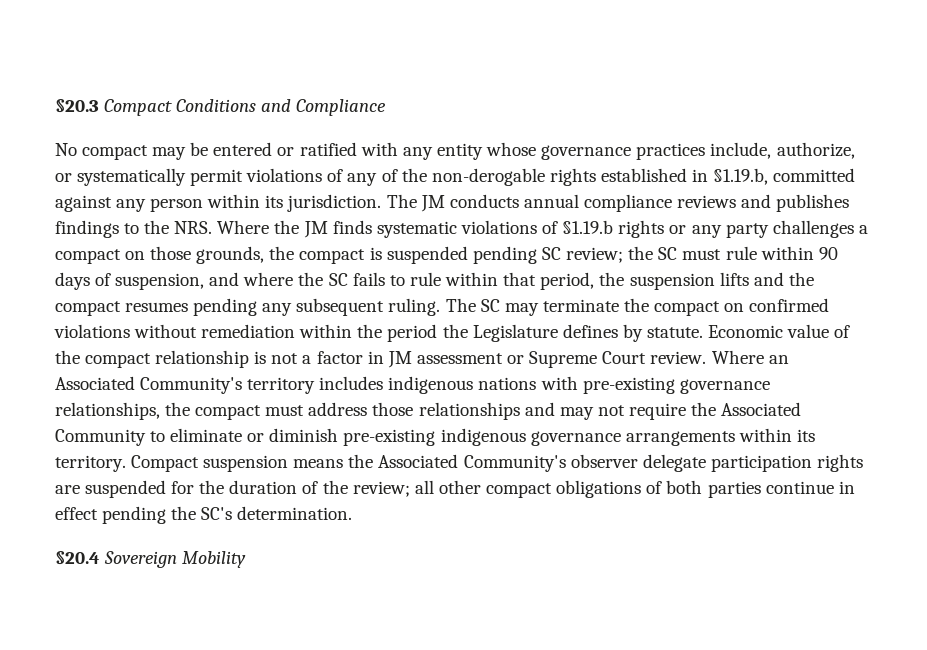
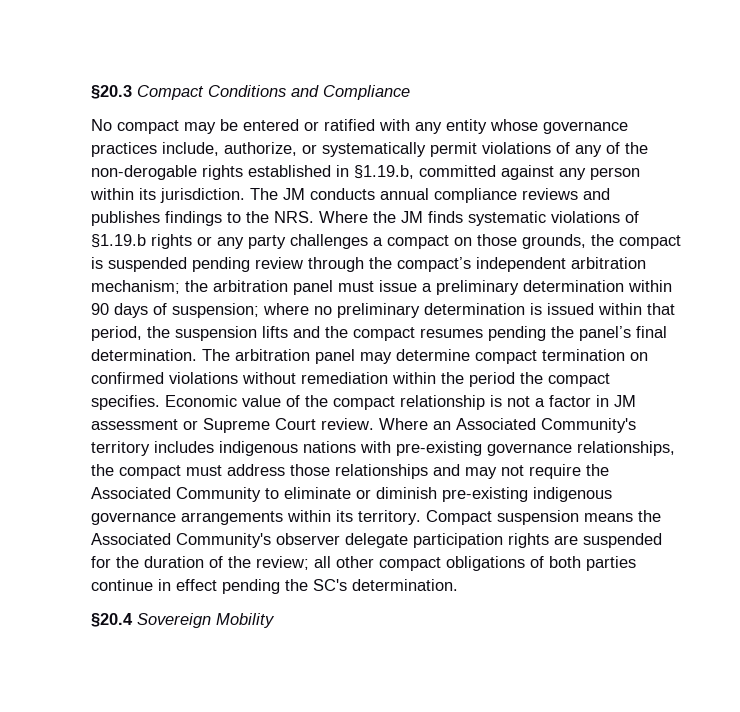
[541,246,838,263] [54,272,441,290] SC review; the SC must rule within 90 days of suspension, and where the SC fails to rule -> [254,257,646,272] [90,280,672,295] [90,303,594,318] review through the compact’s independent arbitration mechanism; the arbitration panel must issue a preliminary determination within 90 days of suspension; where no preliminary determination is issued
[262,298,721,316] any subsequent ruling. The SC may terminate the compact -> [550,326,667,341] [90,349,625,364] the panel’s final determination. The arbitration panel may determine compact termination
[472,324,704,342] Legislature defines by statute. -> [547,373,610,387] [90,395,160,410] compact specifies.

